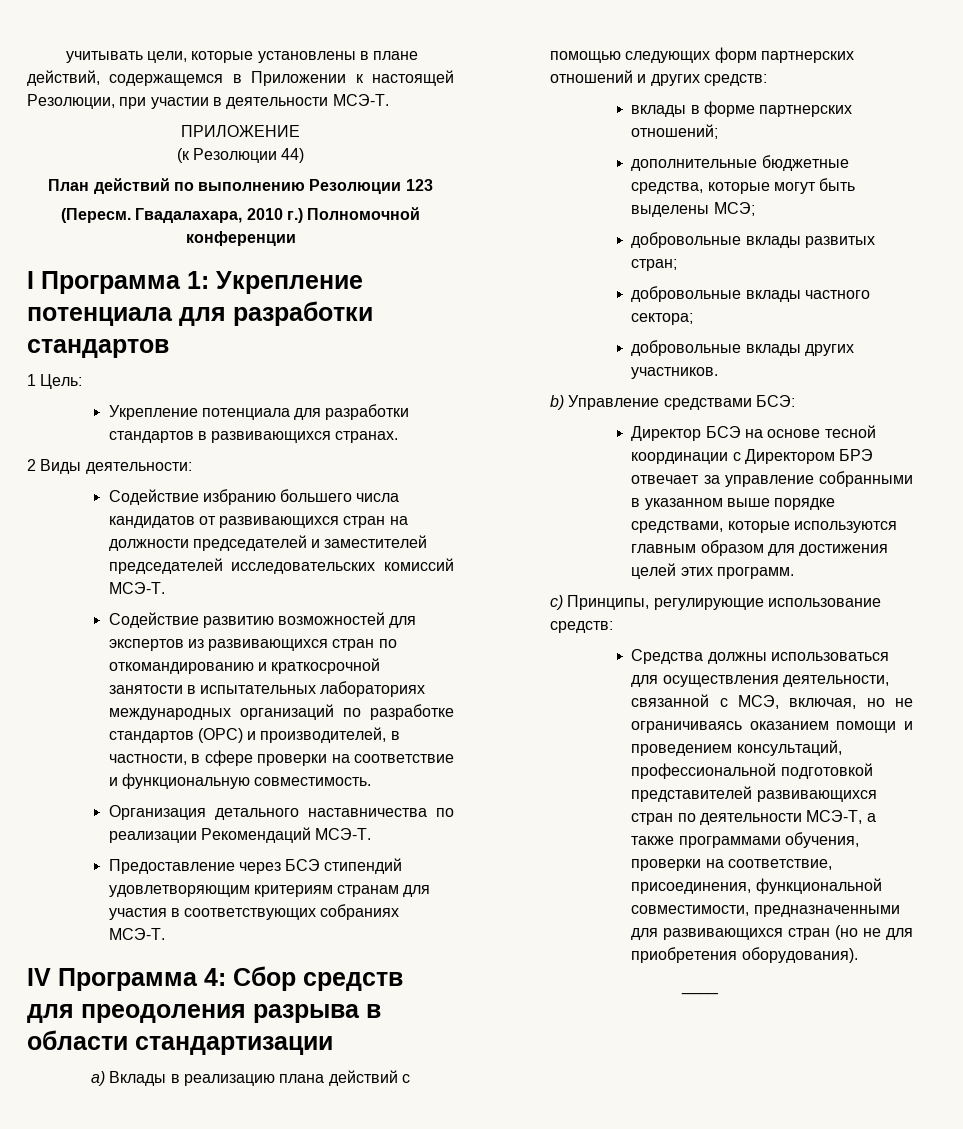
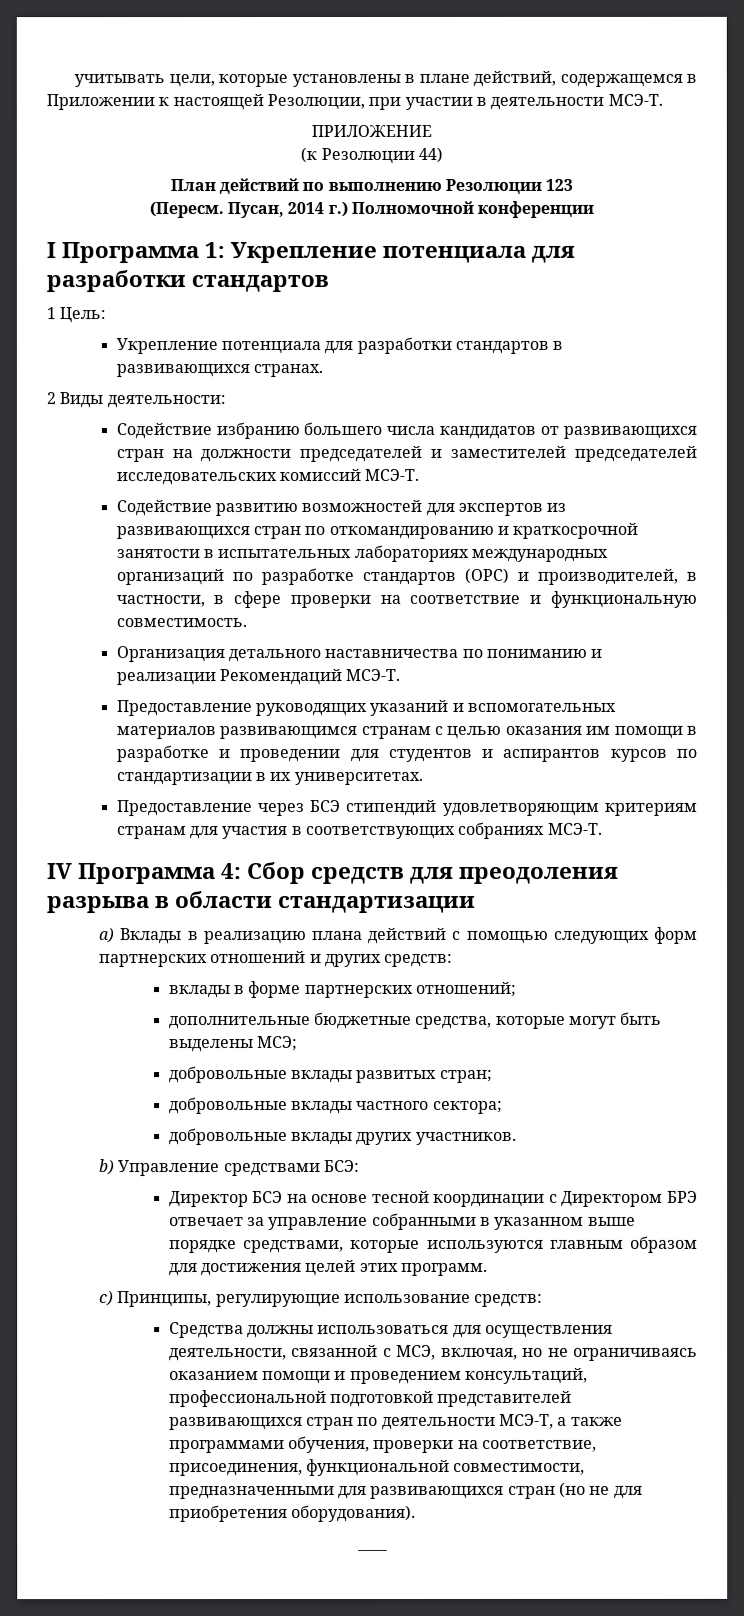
[135,208,283,223] Гвадалахара, 2010 -> [227,202,325,219] Пусан, 2014
(454, 812) none -> [485,648,603,658] пониманию и
(372, 834) none -> [115,699,616,717] [115,725,697,740] [115,745,697,763] [115,771,423,786] // Предоставление руководящих указаний и вспомогательных материалов развивающимся странам с целью оказания им помощи в разработке и проведении для студентов и аспирантов курсов по стандартизации в их университетах.

